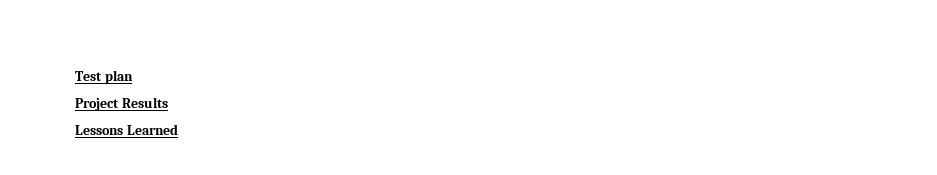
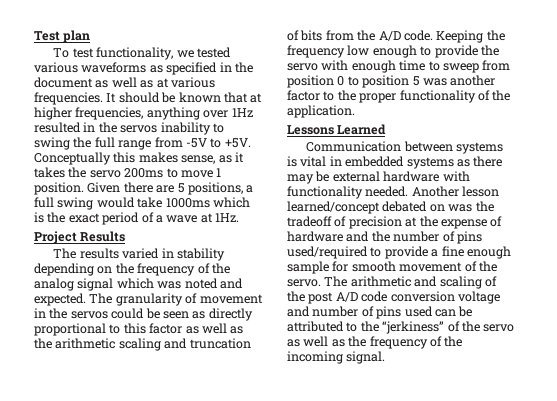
[75,97,168,111] [75,124,178,135] Project Results // Lessons Learned -> [53,47,231,60] [34,62,253,75] [34,77,215,88] [34,92,263,105] [34,107,253,120] [34,122,224,135] [34,137,251,150] [34,152,244,165] [34,167,222,178] [34,182,254,195] [34,197,250,210] [34,212,239,225] [34,231,126,244] [53,248,225,261] [34,263,230,276] [34,278,243,291] [34,293,263,306] [34,308,253,321] [34,323,244,336] [34,338,251,351] [287,30,505,43] [287,45,499,58] [287,60,511,73] [287,75,496,88] [287,90,511,103] [287,105,355,118] [287,124,387,135] [306,141,504,154] [287,156,503,169] [287,171,470,184] [287,186,500,199] [287,201,494,214] [287,216,503,229] [287,231,482,244] [287,246,511,259] [287,261,497,274] [287,276,497,289] [287,291,500,304] [287,306,473,319] [287,321,515,334] [287,336,463,349] [287,351,386,364] To test functionality, we tested various waveforms as specified in the document as well as at various frequencies. It should be known that at higher frequencies, anything over 1Hz resulted in the servos inability to swing the full range from -5V to +5V. Conceptually this makes sense, as it takes the servo 200ms to move 1 position. Given there are 5 positions, a full swing would take 1000ms which is the exact period of a wave at 1Hz. // Project Results // The results varied in stability depending on the frequency of the analog signal which was noted and expected. The granularity of movement in the servos could be seen as directly proportional to this factor as well as the arithmetic scaling and truncation of bits from the A/D code. Keeping the frequency low enough to provide the servo with enough time to sweep from position 0 to position 5 was another factor to the proper functionality of the application. // Lessons Learned // Communication between systems is vital in embedded systems as there may be external hardware with functionality needed. Another lesson learned/concept debated on was the tradeoff of precision at the expense of hardware and the number of pins used/required to provide a fine enough sample for smooth movement of the servo. The arithmetic and scaling of the post A/D code conversion voltage and number of pins used can be attributed to the “jerkiness” of the servo as well as the frequency of the incoming signal.

